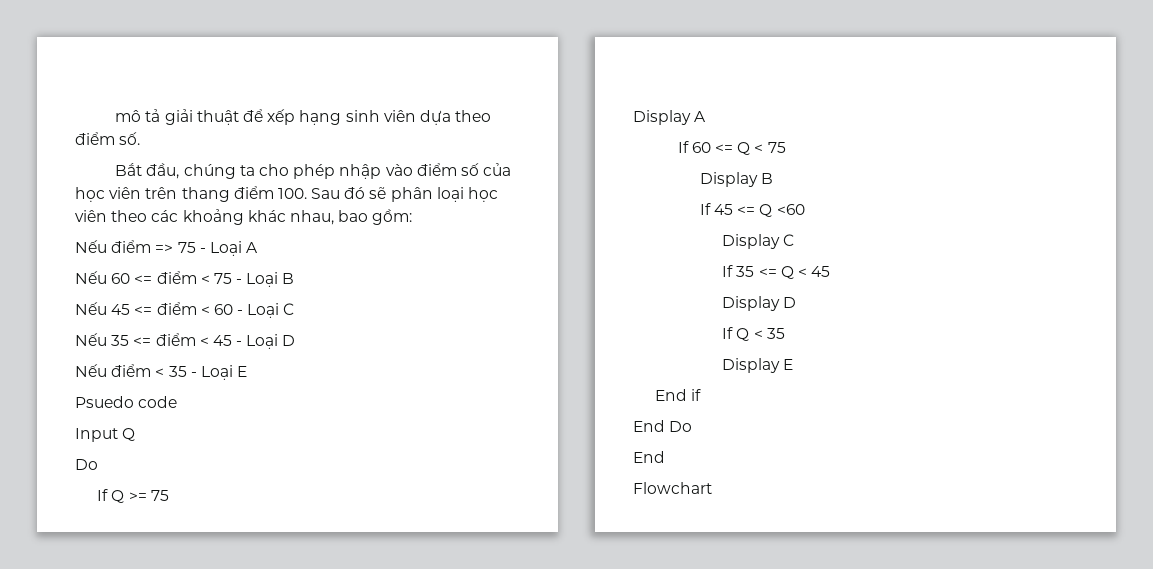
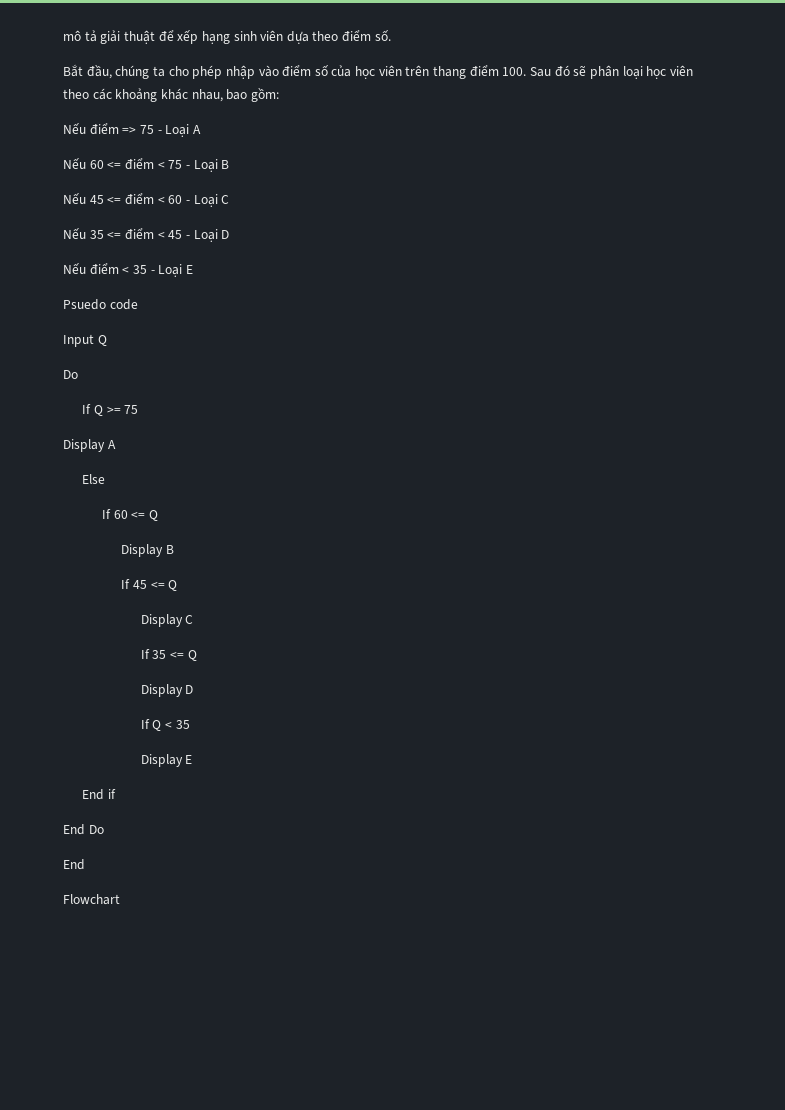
(707, 116) none -> [82,474,106,484] // Else
[754,142,786,153] < 75 -> (158, 515) none
[776,204,805,215] <60 -> (178, 585) none
[797,266,831,277] < 45 -> (197, 655) none

